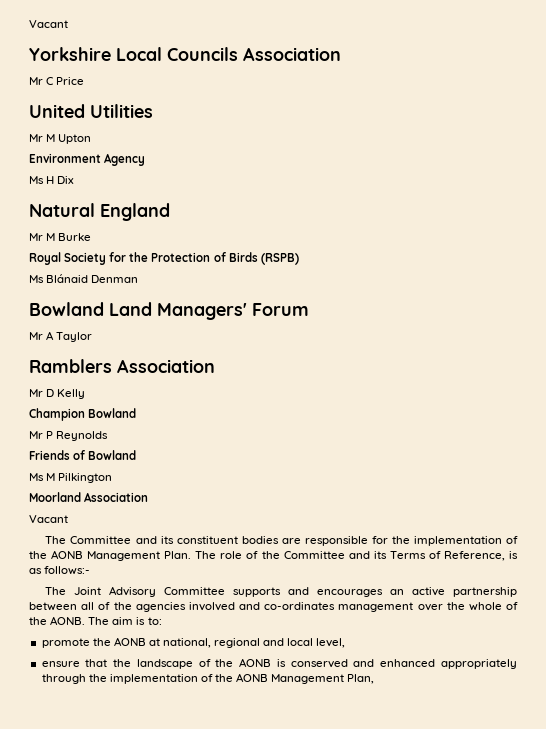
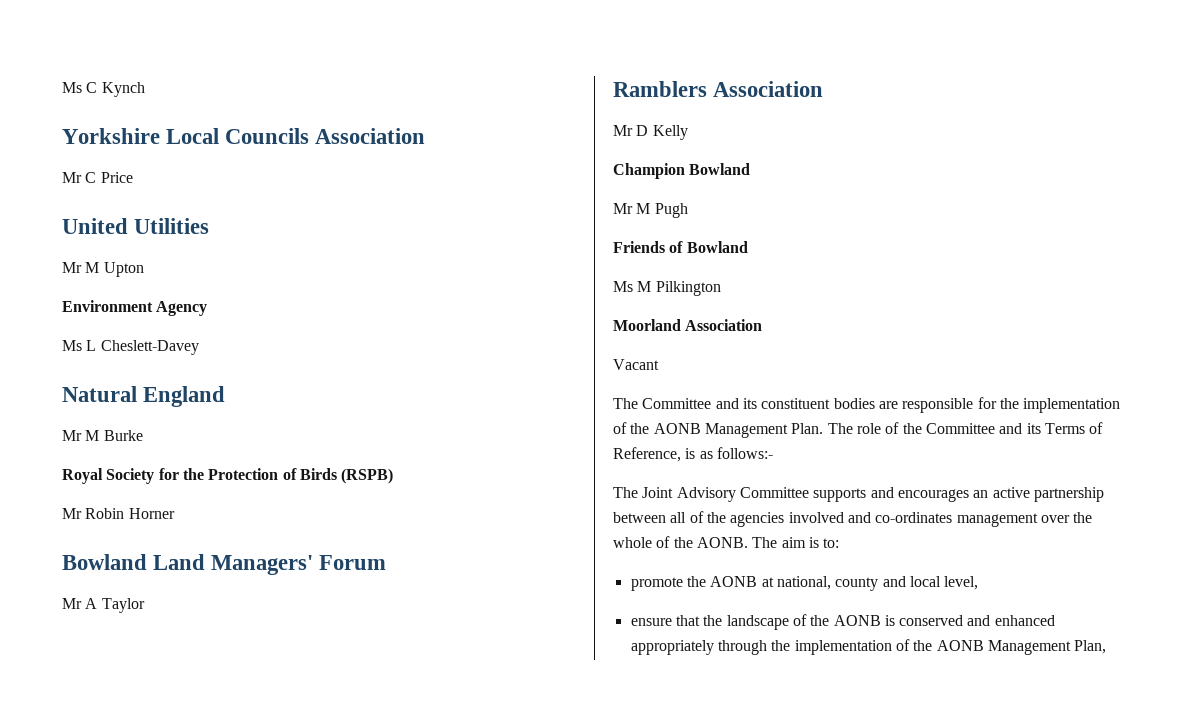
[29,20,68,28] Vacant -> [62,82,145,97] Ms C Kynch
[46,176,75,184] H Dix -> [86,340,199,355] L Cheslett-Davey
[29,274,139,283] Ms Blánaid Denman -> [62,508,175,519] Mr Robin Horner
[46,431,109,441] P Reynolds -> [636,203,688,218] M Pugh
[214,638,261,648] regional -> [835,577,879,591] county

